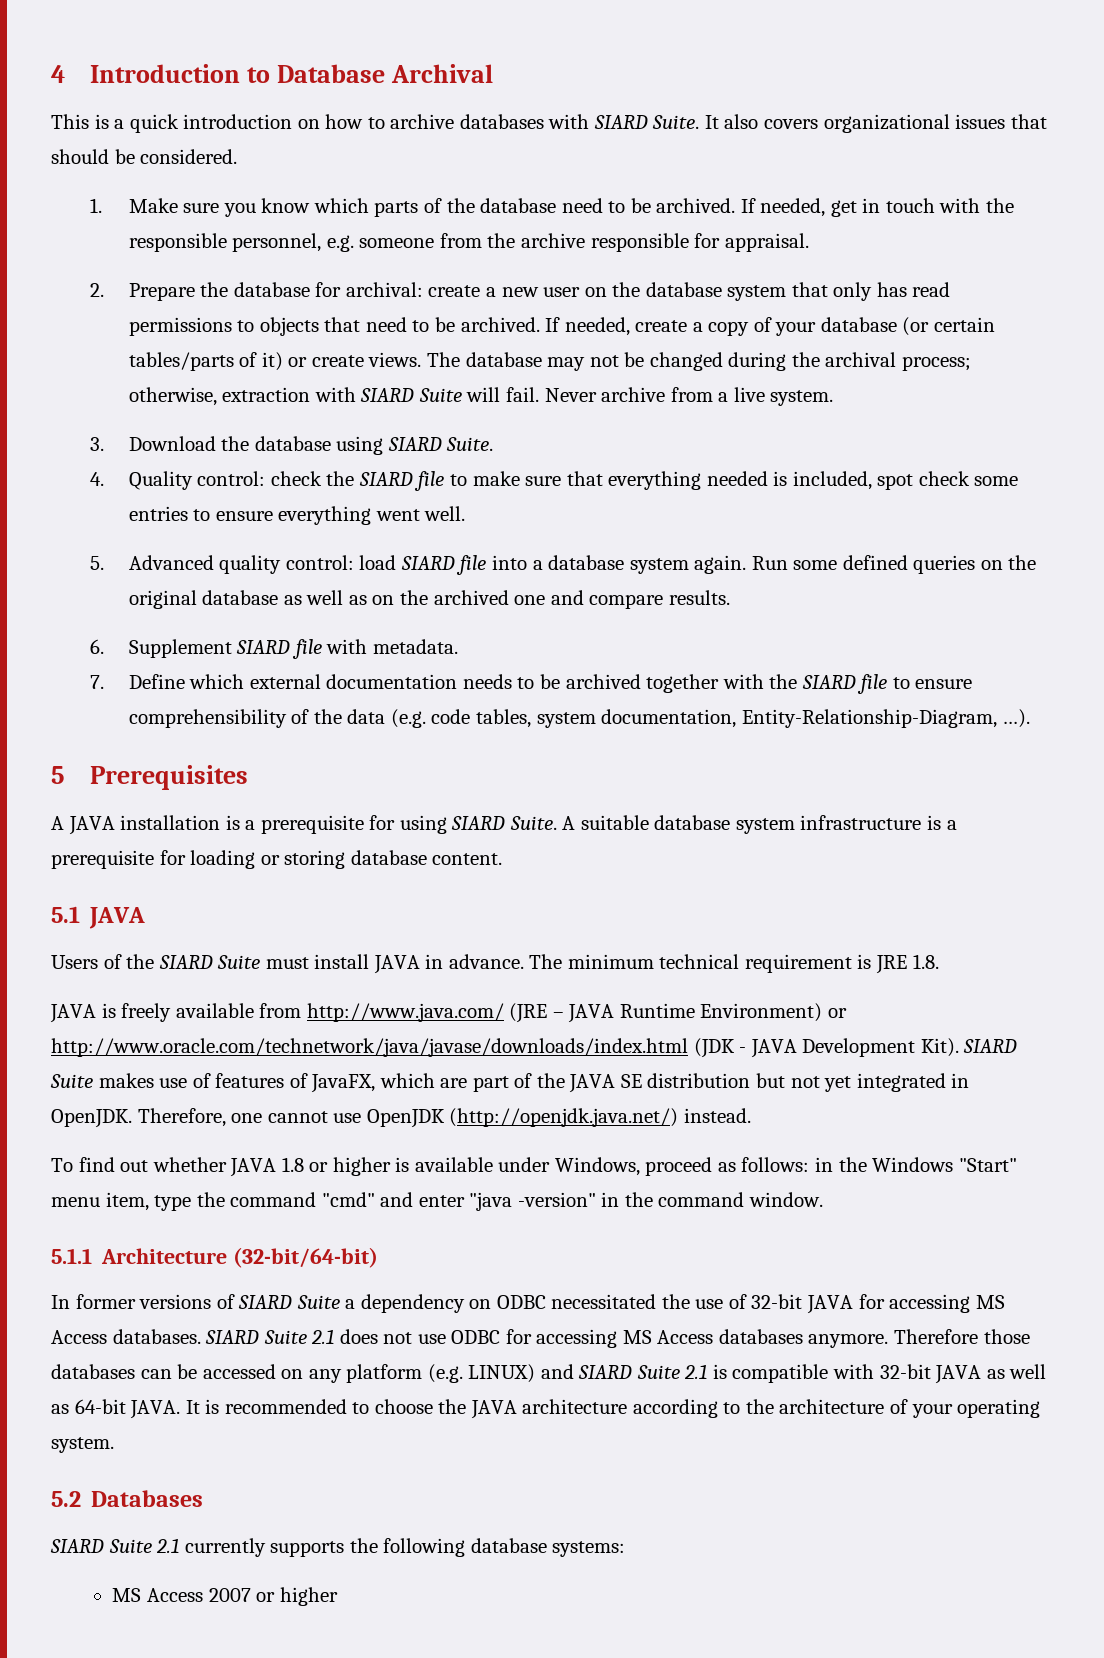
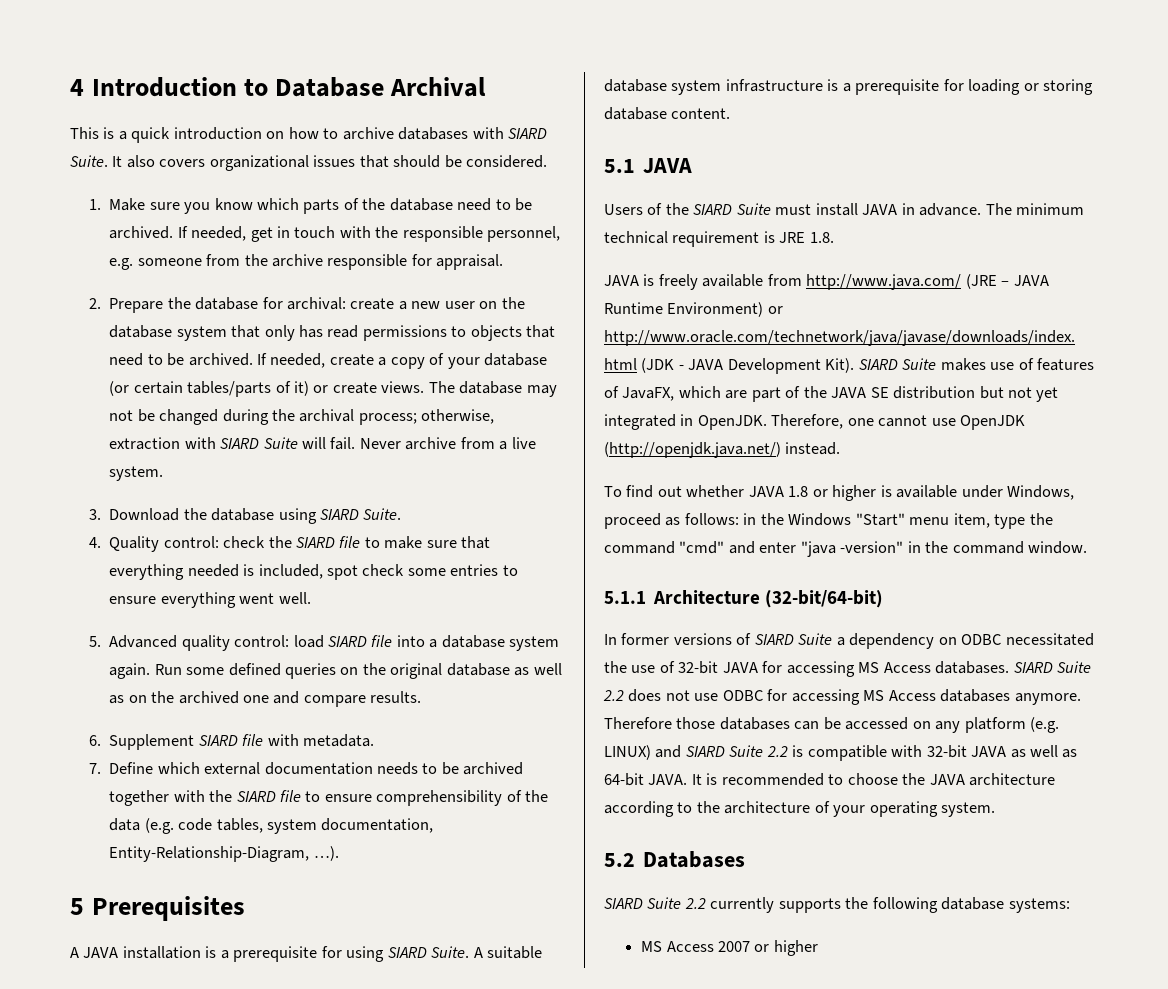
[311,1329,335,1344] 2.1 -> [603,690,624,701] 2.2
[684,1364,708,1379] 2.1 -> [766,746,788,757] 2.2
[156,1538,180,1553] 2.1 -> [684,898,706,909] 2.2

